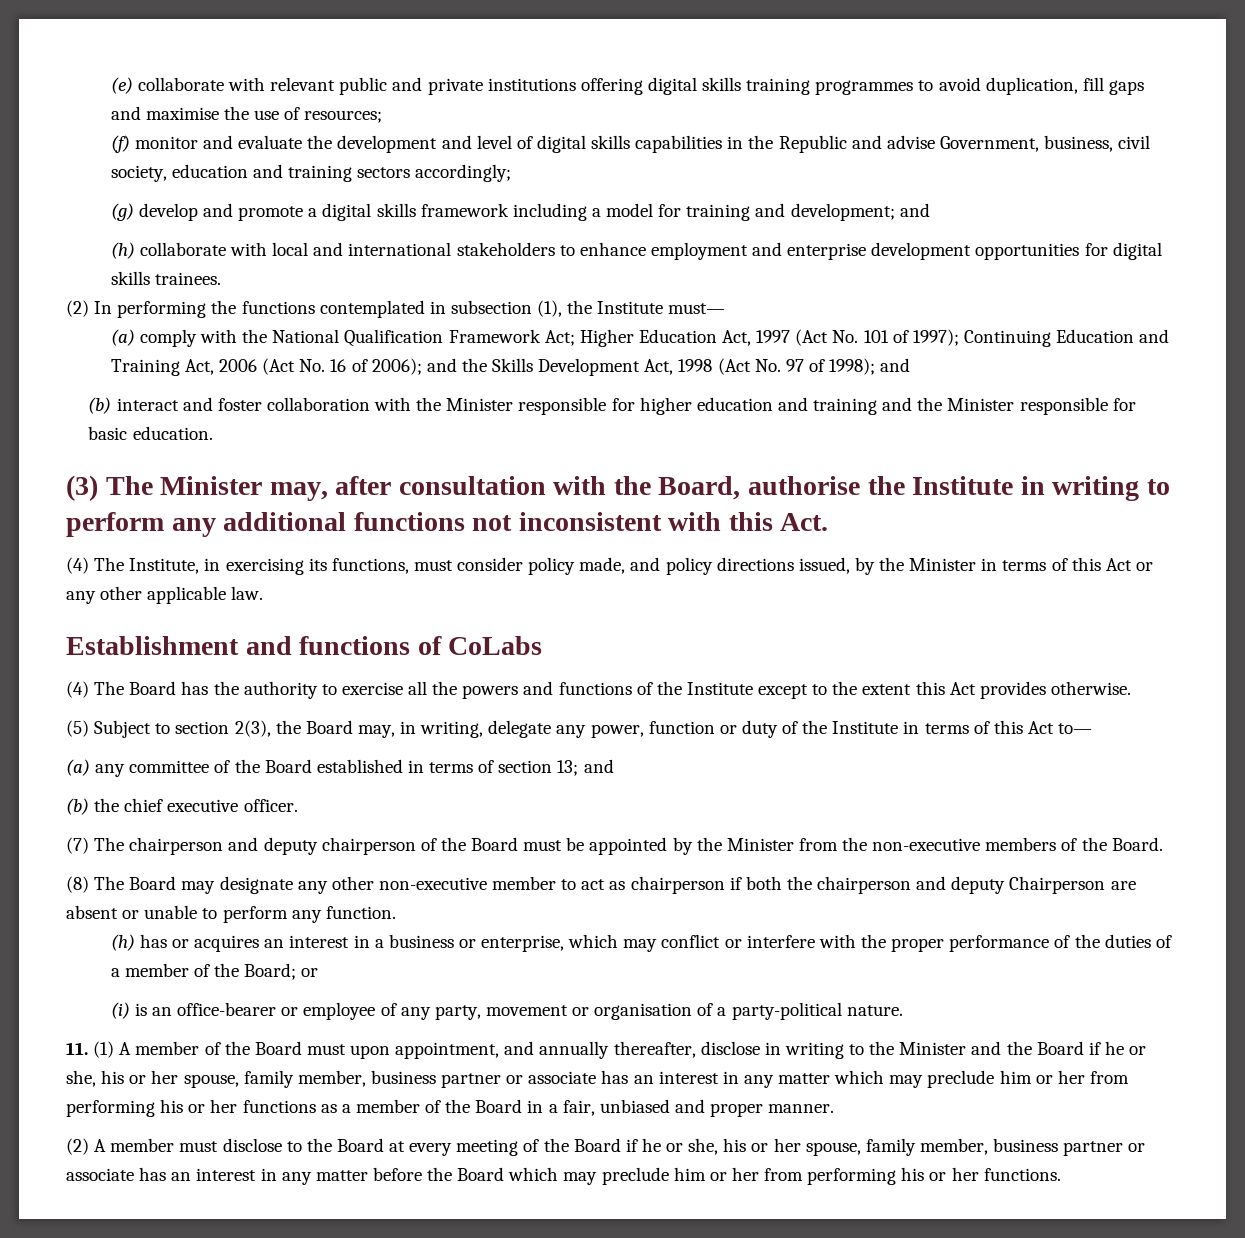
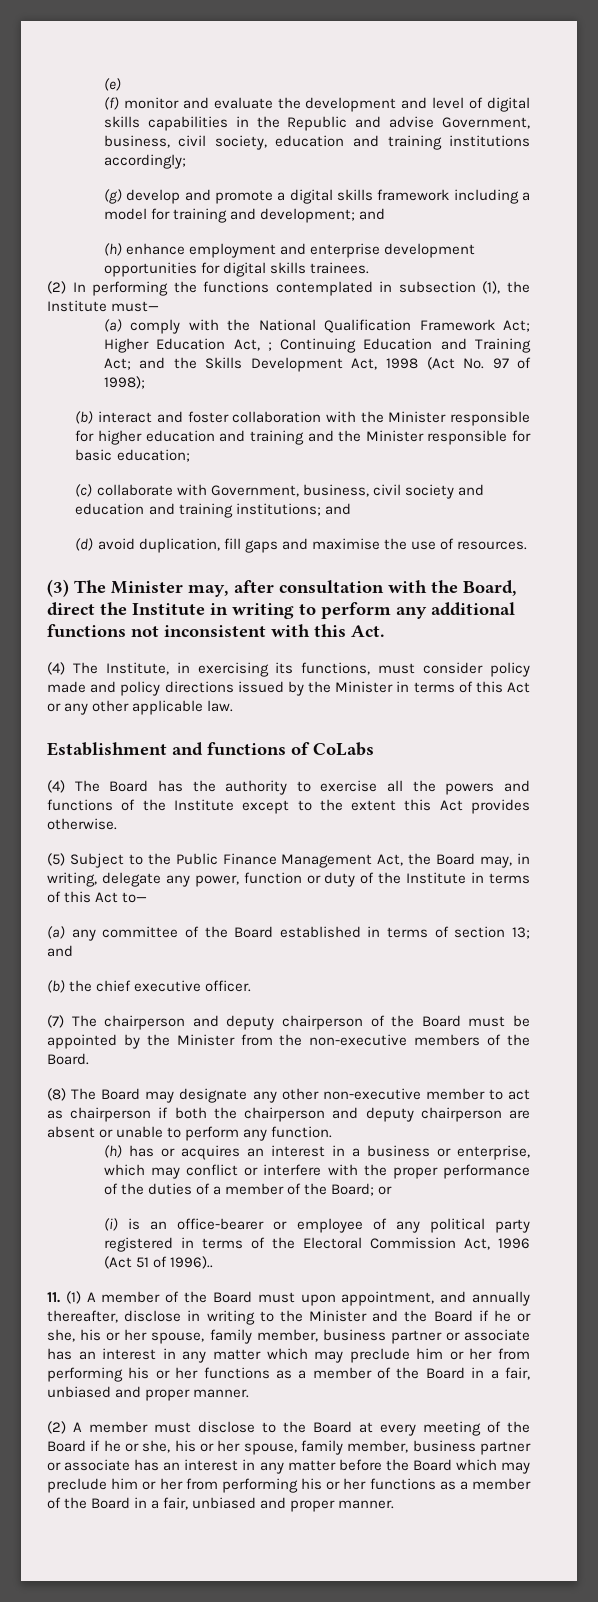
[137,77,1144,95] [110,106,383,123] collaborate with relevant public and private institutions offering digital skills training programmes to avoid duplication, fill gaps and maximise the use of resources; -> (121, 84) none
[357,167,411,178] sectors -> [449,135,530,147] institutions
[139,242,575,256] collaborate with local and international stakeholders to -> (122, 249) none
[756,329,1170,347] [110,358,422,376] 1997 (Act No. 101 of 1997); Continuing Education and Training Act, 2006 (Act No. 16 of 2006); -> [267,338,531,353] [103,358,131,370] ; Continuing Education and Training Act;
[880,358,911,372] and -> (145, 382) none
[132,426,213,440] education. -> [116,449,190,462] [75,484,484,499] [75,503,351,518] [75,538,527,553] education; // (c) collaborate with Government, business, civil society and education and training institutions; and // (d) avoid duplication, fill gaps and maximise the use of resources.
[748,476,861,495] authorise -> [47,602,95,616] direct
[579,557,626,574] made, -> [47,681,86,693] made
[798,557,850,574] issued, -> [237,681,284,693] issued
[175,720,271,737] section 2(3), -> [147,853,404,868] the Public Finance Management Act,
[1009,876,1106,894] Chairperson -> [420,1107,502,1122] chairperson
[434,1002,903,1020] party, movement or organisation of a party-political nature. -> [429,1218,530,1233] [103,1237,530,1252] [103,1256,214,1269] political party registered in terms of the Electoral Commission Act, 1996 (Act 51 of 1996)..
[983,1168,1061,1181] functions. -> [369,1478,532,1490] [47,1497,395,1512] functions as a member of the Board in a fair, unbiased and proper manner.

